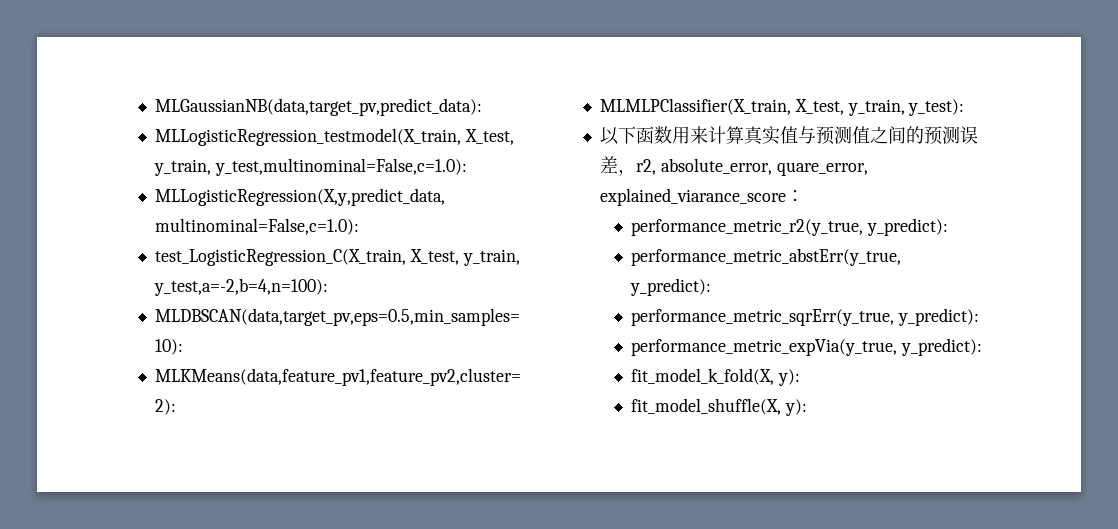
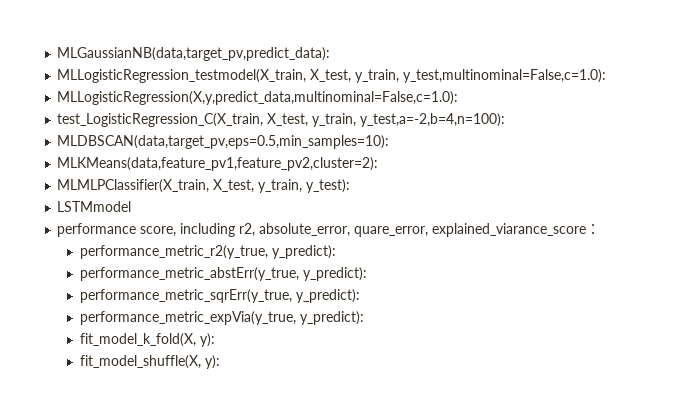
[599,126,978,145] [599,156,636,176] 以下函数用来计算真实值与预测值之间的预测误差， -> [57,201,132,212] [57,223,236,237] LSTMmodel // performance score, including

